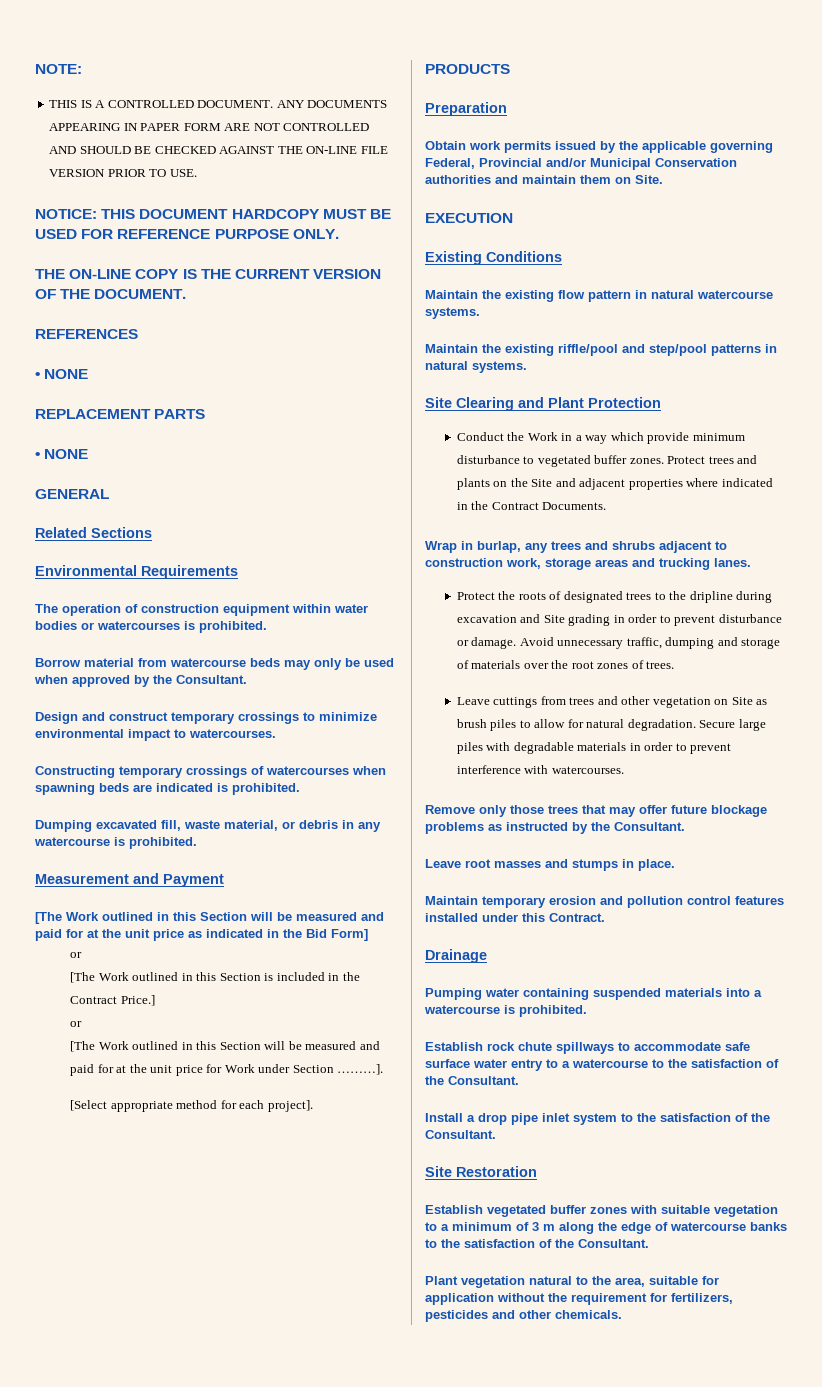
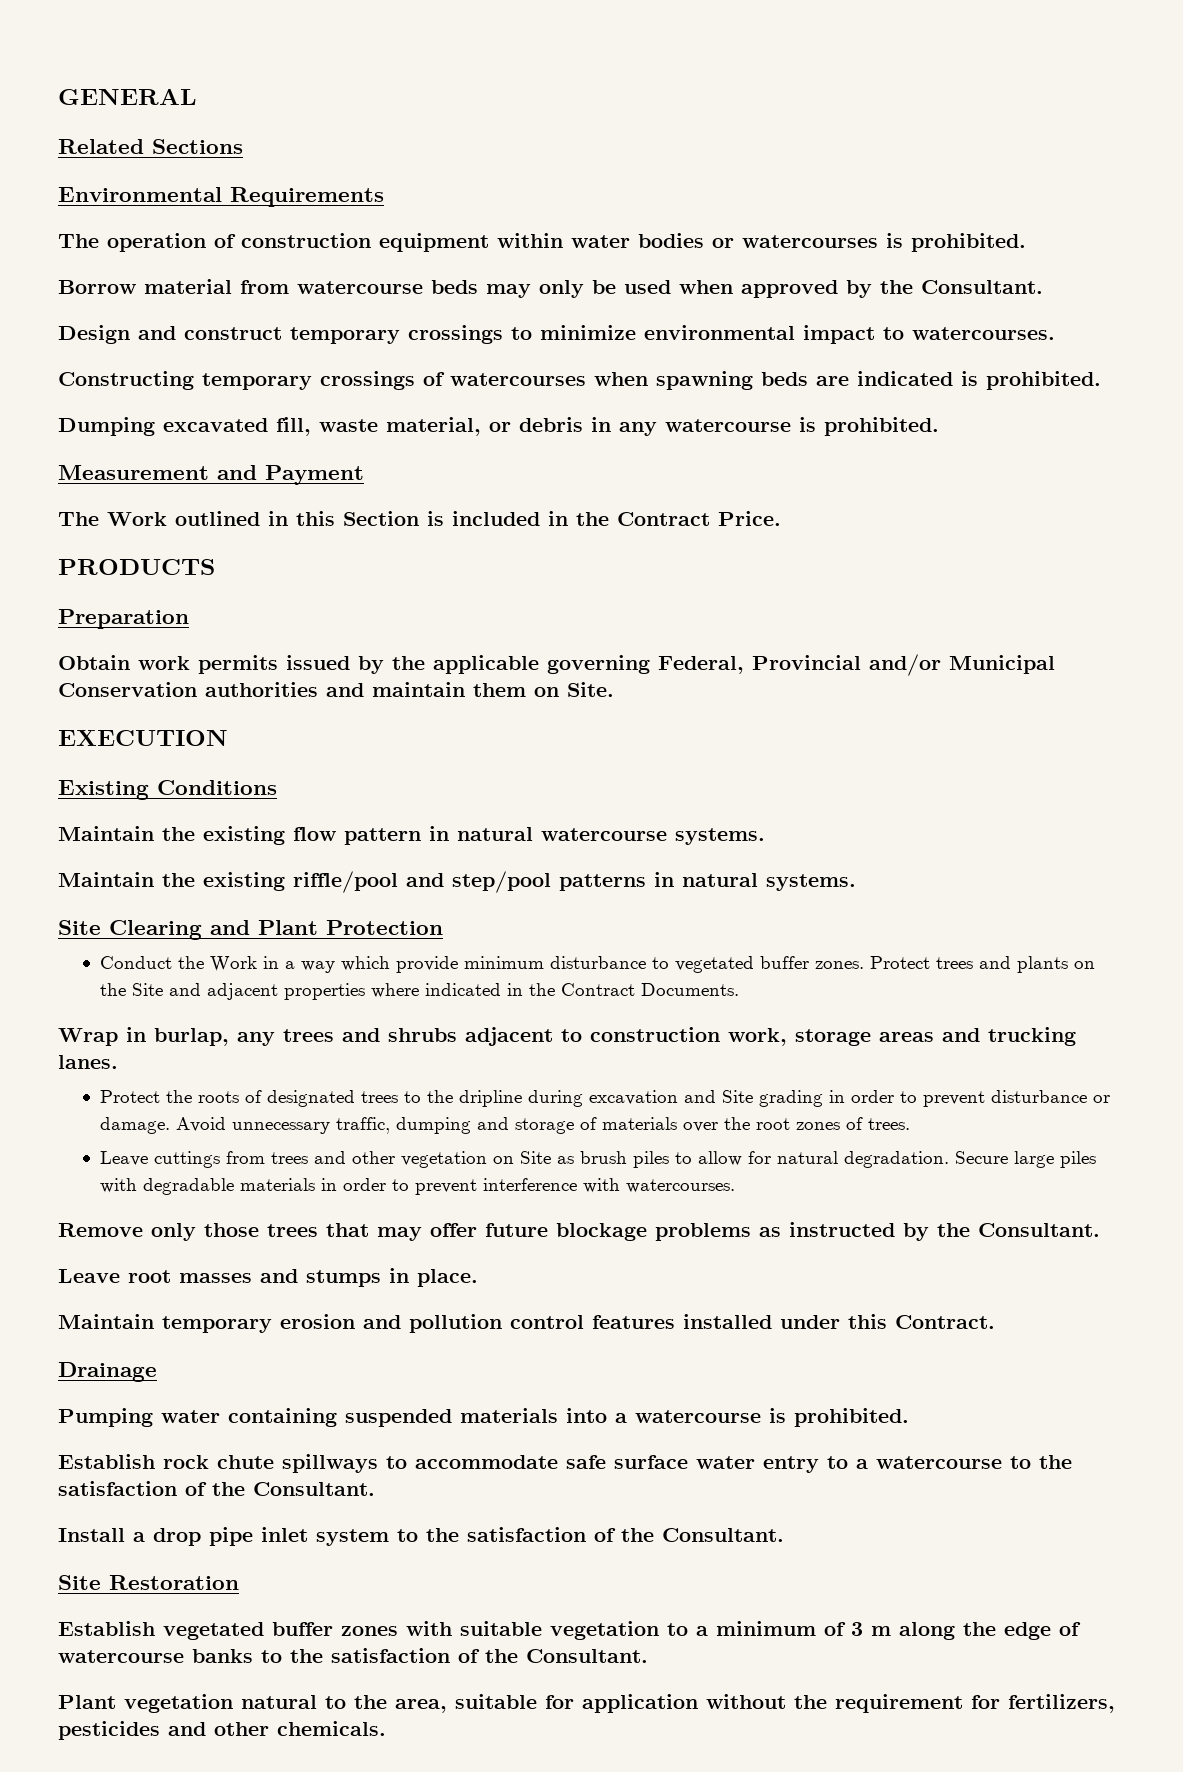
[35,64,82,74] [49,100,388,108] [49,123,370,131] [49,146,388,154] [49,169,197,177] [35,209,391,219] [35,229,339,239] [35,269,382,279] [35,289,187,299] [35,329,138,339] [35,369,89,379] [35,409,206,419] [35,449,89,459] NOTE: // THIS IS A CONTROLLED DOCUMENT. ANY DOCUMENTS APPEARING IN PAPER FORM ARE NOT CONTROLLED AND SHOULD BE CHECKED AGAINST THE ON-LINE FILE VERSION PRIOR TO USE. // NOTICE: THIS DOCUMENT HARDCOPY MUST BE USED FOR REFERENCE PURPOSE ONLY. // THE ON-LINE COPY IS THE CURRENT VERSION OF THE DOCUMENT. // REFERENCES // • NONE // REPLACEMENT PARTS // • NONE // -> (58, 96) none
[35,912,384,924] [35,929,368,941] [69,952,82,958] [69,972,95,983] [The Work outlined in this Section will be measured and paid for at the unit price as indicated in the Bid Form] // or // [The -> [58,512,99,526] The
[120,995,155,1006] [69,1021,82,1027] [69,1041,380,1052] [69,1064,384,1076] [69,1100,313,1112] Price.] // or // [The Work outlined in this Section will be measured and paid for at the unit price for Work under Section ………]. // [Select appropriate method for each project]. -> [718,511,781,526] Price.

